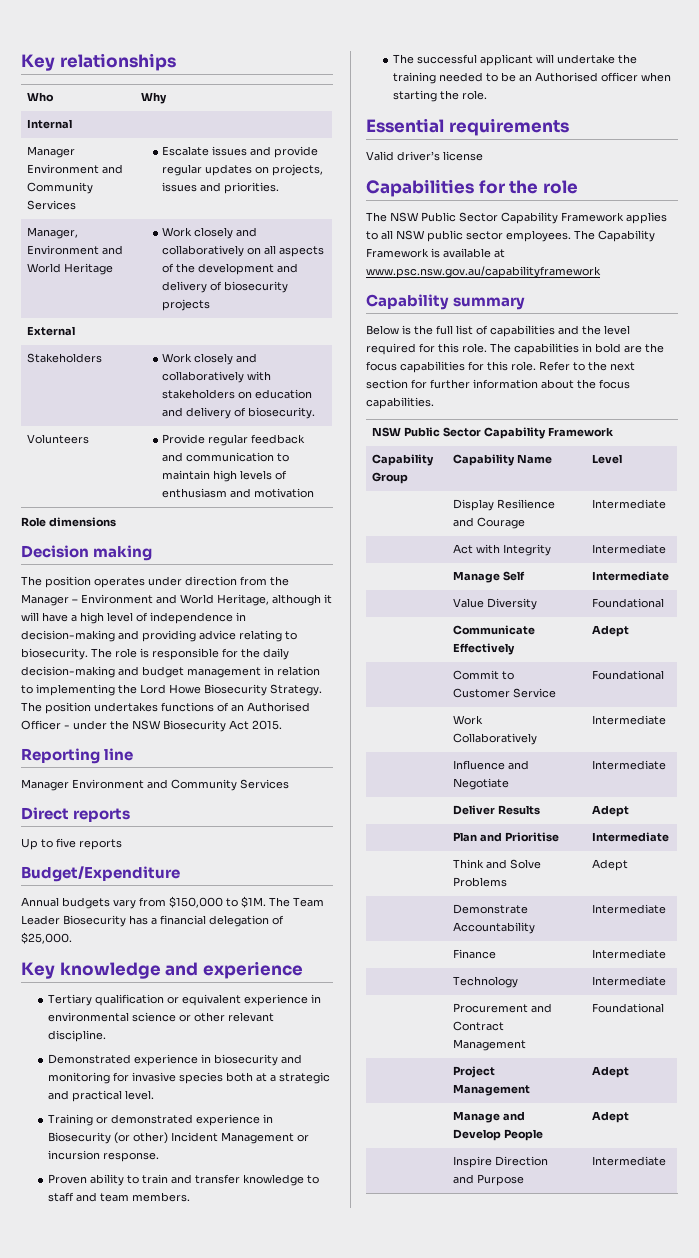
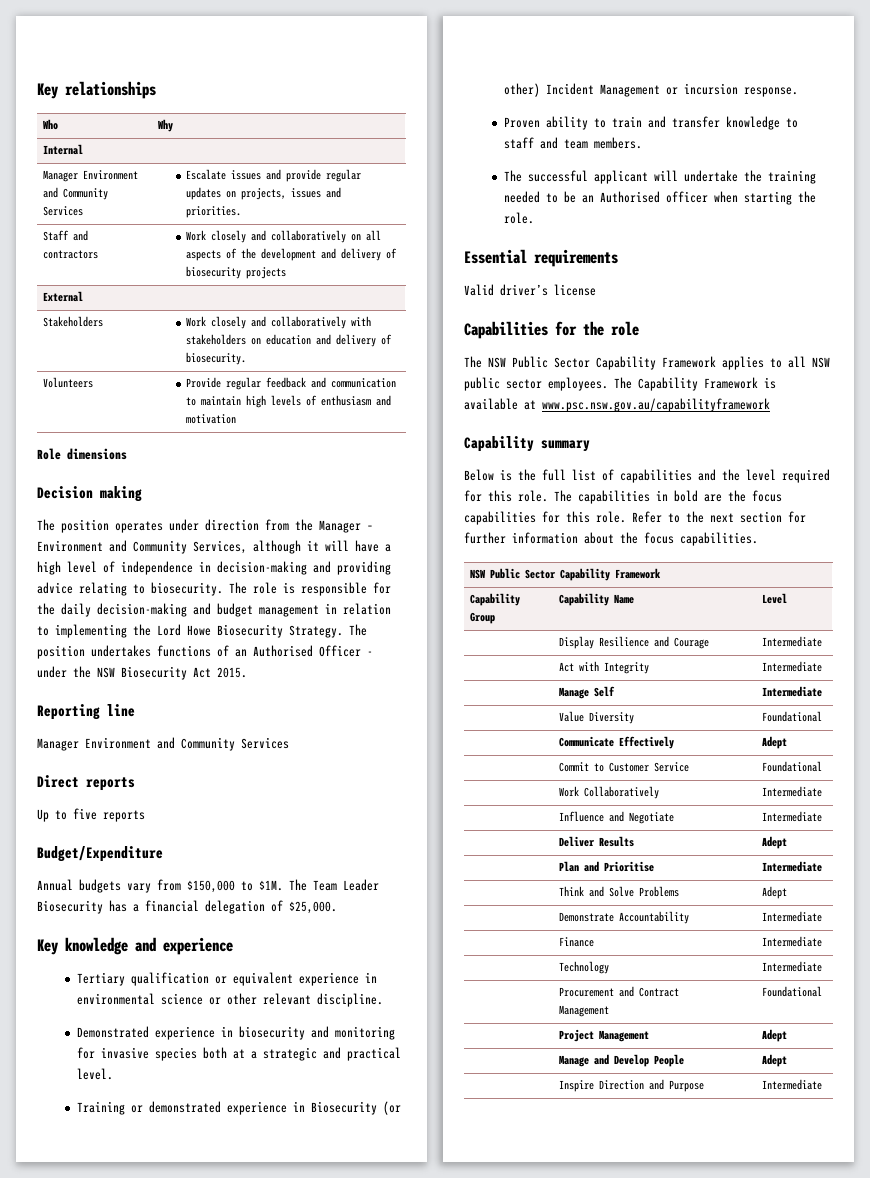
[27,227,79,239] [27,245,124,255] [27,263,114,275] Manager, Environment and World Heritage -> [43,230,89,241] [43,250,99,259] Staff and contractors
[180,594,269,606] World Heritage, -> [133,540,247,554] Community Services,

